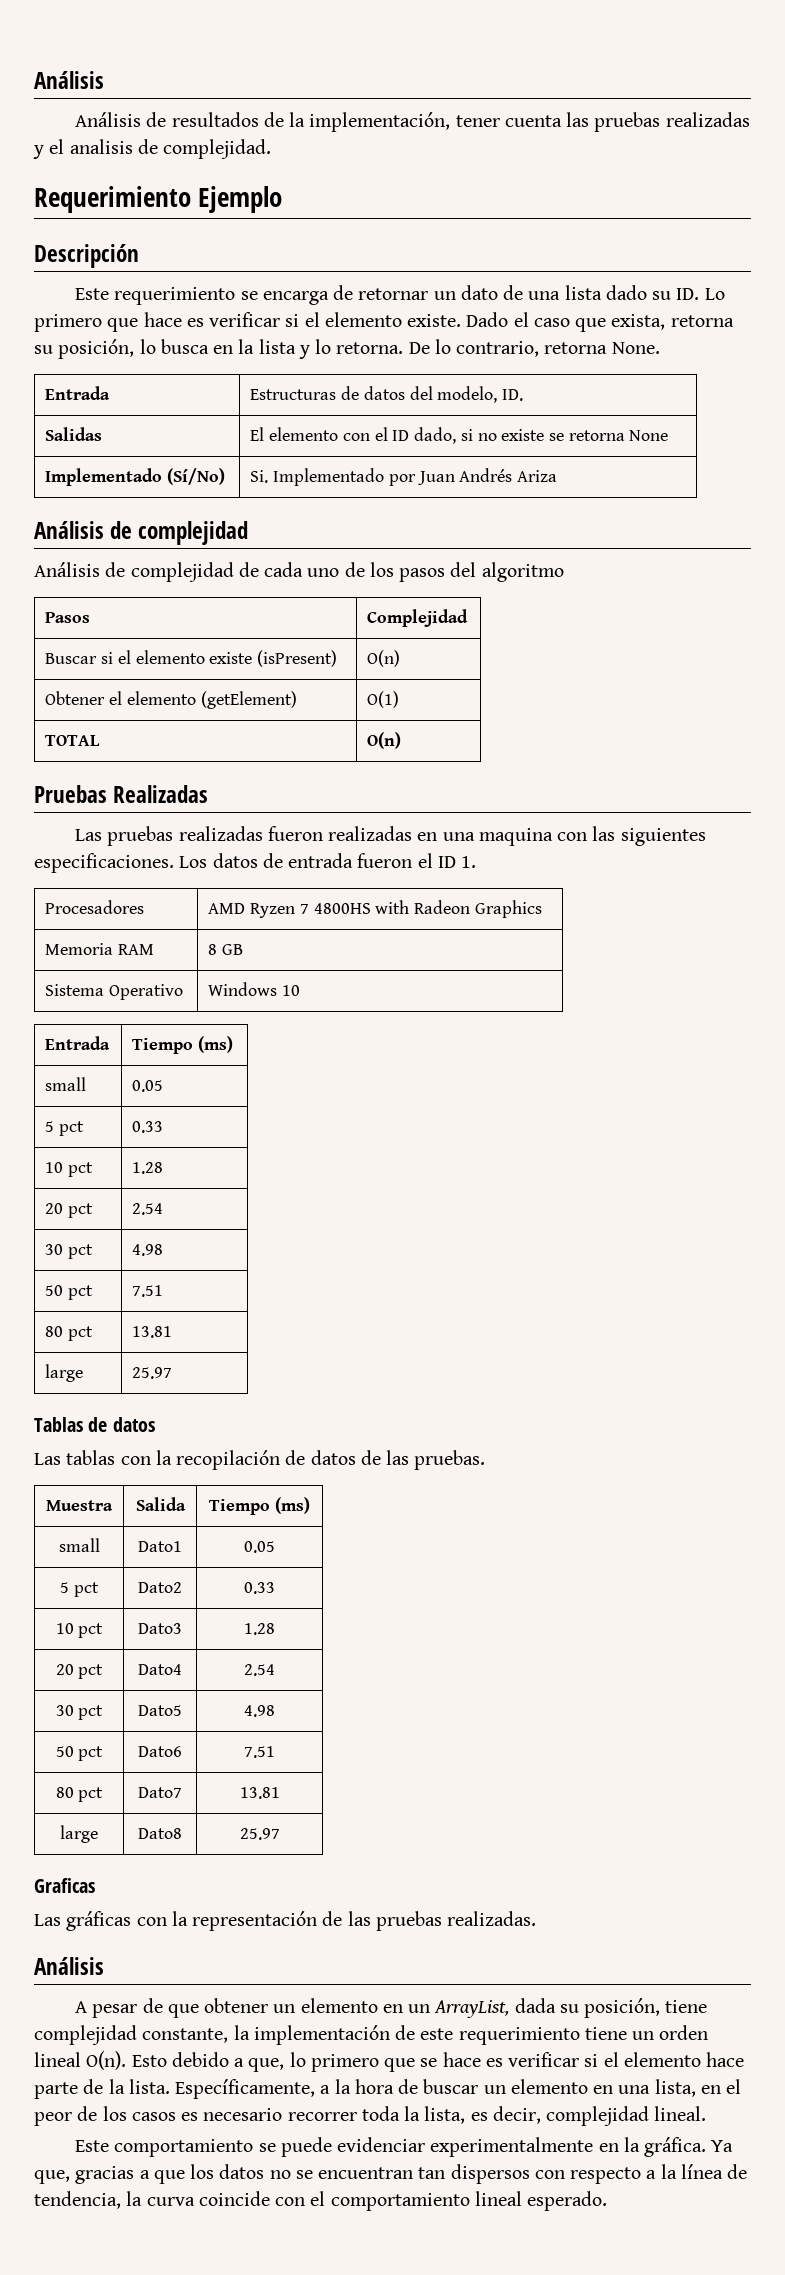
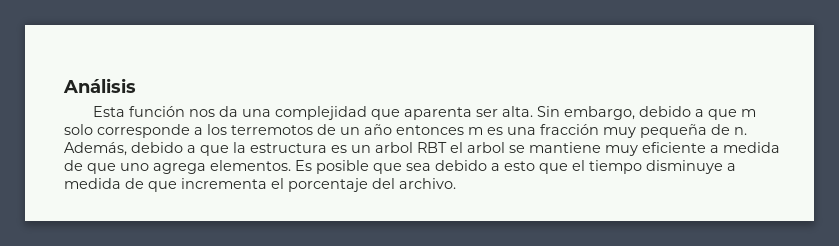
[34,71,104,89] [75,112,750,132] [33,139,272,159] [34,186,283,213] [34,244,139,268] [75,285,725,305] [34,312,734,332] [34,339,660,359] [45,386,111,400] [250,386,524,403] [45,427,103,441] [250,427,669,444] [45,468,226,486] [250,468,558,486] [34,521,249,545] [34,562,564,582] [45,612,91,623] [367,609,469,627] [45,650,338,667] [367,650,401,667] [45,691,297,709] [367,691,400,708] [45,735,101,746] [367,732,402,749] [34,785,209,803] [75,826,706,846] [34,853,477,873] [45,900,145,914] [208,900,542,918] [45,943,155,955] [208,944,244,955] [45,984,184,1000] [208,982,301,996] [45,1036,111,1050] [132,1036,234,1054] [45,1077,87,1091] [132,1080,164,1092] [45,1121,85,1136] [132,1121,164,1133] [45,1162,94,1177] [132,1162,164,1174] [45,1203,94,1218] [132,1203,164,1215] [45,1244,94,1259] [132,1244,164,1256] [45,1285,94,1300] [132,1285,164,1297] [45,1326,94,1341] [132,1326,173,1338] [45,1364,84,1382] [132,1367,173,1379] [34,1417,155,1432] [34,1450,486,1470] [46,1500,113,1511] [135,1497,186,1511] [209,1497,310,1515] [58,1538,100,1552] [138,1541,182,1552] [244,1541,275,1553] [60,1582,99,1597] [138,1582,182,1593] [244,1582,275,1594] [55,1623,104,1638] [138,1623,182,1634] [244,1623,275,1635] [55,1664,104,1679] [138,1664,182,1675] [244,1664,275,1676] [55,1705,104,1720] [138,1705,182,1716] [244,1705,275,1717] [55,1746,104,1761] [138,1746,182,1757] [244,1746,275,1758] [55,1787,104,1802] [138,1787,182,1798] [239,1787,280,1799] [60,1825,98,1843] [138,1828,182,1839] [239,1828,280,1840] [34,1878,95,1893] [34,1911,537,1931] [34,1957,104,1975] [75,1998,708,2018] [34,2025,709,2045] [34,2051,745,2072] [34,2079,742,2099] [34,2106,707,2126] [75,2137,734,2157] [34,2164,748,2184] [34,2191,608,2211] Análisis // Análisis de resultados de la implementación, tener cuenta las pruebas realizadas y el analisis de complejidad. // Requerimiento Ejemplo // Descripción // Este requerimiento se encarga de retornar un dato de una lista dado su ID. Lo primero que hace es verificar si el elemento existe. Dado el caso que exista, retorna su posición, lo busca en la lista y lo retorna. De lo contrario, retorna None. // Entrada | Estructuras de datos del modelo, ID. // Salidas | El elemento con el ID dado, si no existe se retorna None // Implementado (Sí/No) | Si. Implementado por Juan Andrés Ariza // Análisis de complejidad // Análisis de complejidad de cada uno de los pasos del algoritmo // Pasos | Complejidad // Buscar si el elemento existe (isPresent) | O(n) // Obtener el elemento (getElement) | O(1) // TOTAL | O(n) // Pruebas Realizadas // Las pruebas realizadas fueron realizadas en una maquina con las siguientes especificaciones. Los datos de entrada fueron el ID 1. // Procesadores | AMD Ryzen 7 4800HS with Radeon Graphics // Memoria RAM | 8 GB // Sistema Operativo | Windows 10 // Entrada | Tiempo (ms) // small | 0.05 // 5 pct | 0.33 // 10 pct | 1.28 // 20 pct | 2.54 // 30 pct | 4.98 // 50 pct | 7.51 // 80 pct | 13.81 // large | 25.97 // Tablas de datos // Las tablas con la recopilación de datos de las pruebas. // Muestra | Salida | Tiempo (ms) // small | Dato1 | 0.05 // 5 pct | Dato2 | 0.33 // 10 pct | Dato3 | 1.28 // 20 pct | Dato4 | 2.54 // 30 pct | Dato5 | 4.98 // 50 pct | Dato6 | 7.51 // 80 pct | Dato7 | 13.81 // large | Dato8 | 25.97 // Graficas // Las gráficas con la representación de las pruebas realizadas. // Análisis // A pesar de que obtener un elemento en un ArrayList, dada su posición, tiene complejidad constante, la implementación de este requerimiento tiene un orden lineal O(n). Esto debido a que, lo primero que se hace es verificar si el elemento hace parte de la lista. Específicamente, a la hora de buscar un elemento en una lista, en el peor de los casos es necesario recorrer toda la lista, es decir, complejidad lineal. // Este comportamiento se puede evidenciar experimentalmente en la gráfica. Ya que, gracias a que los datos no se encuentran tan dispersos con respecto a la línea de tendencia, la curva coincide con el comportamiento lineal esperado. -> [63,78,136,93] [93,106,757,120] [64,124,747,138] [64,142,780,156] [64,160,736,174] [64,178,456,192] Análisis // Esta función nos da una complejidad que aparenta ser alta. Sin embargo, debido a que m solo corresponde a los terremotos de un año entonces m es una fracción muy pequeña de n. Además, debido a que la estructura es un arbol RBT el arbol se mantiene muy eficiente a medida de que uno agrega elementos. Es posible que sea debido a esto que el tiempo disminuye a medida de que incrementa el porcentaje del archivo.

